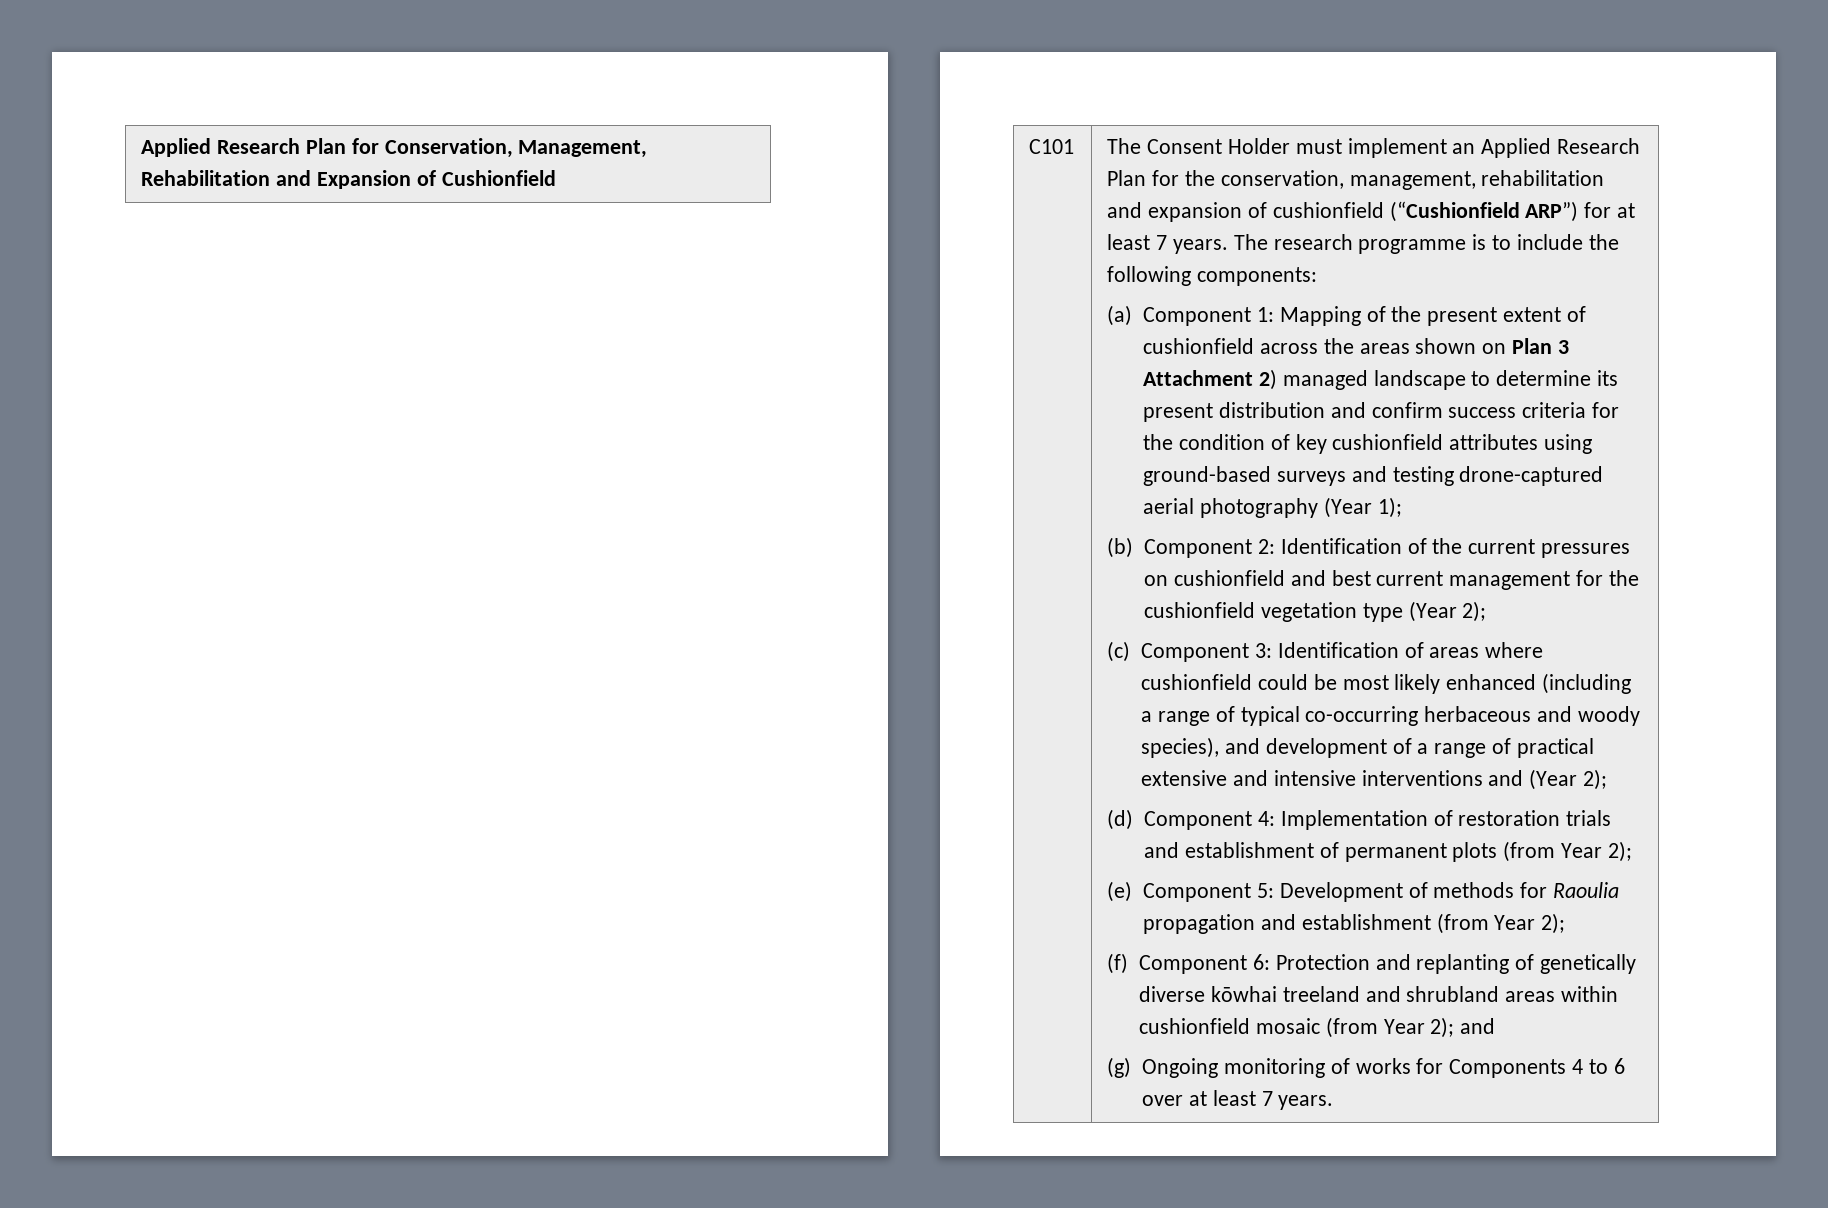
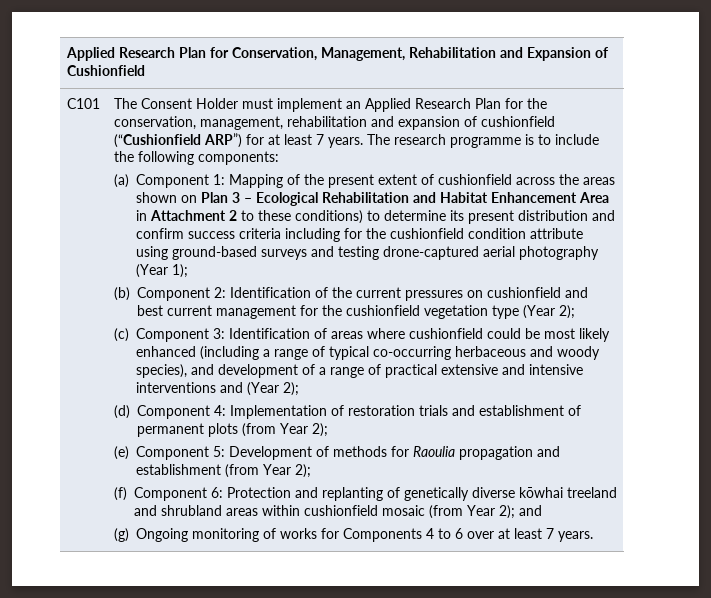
[1143,369,1466,390] Attachment 2) managed landscape -> [243,192,609,206] [135,210,363,224] – Ecological Rehabilitation and Habitat Enhancement Area in Attachment 2 to these conditions)
[1591,402,1619,418] [1143,434,1539,454] for the condition of key cushionfield attributes -> [284,228,583,242] including for the cushionfield condition attribute

